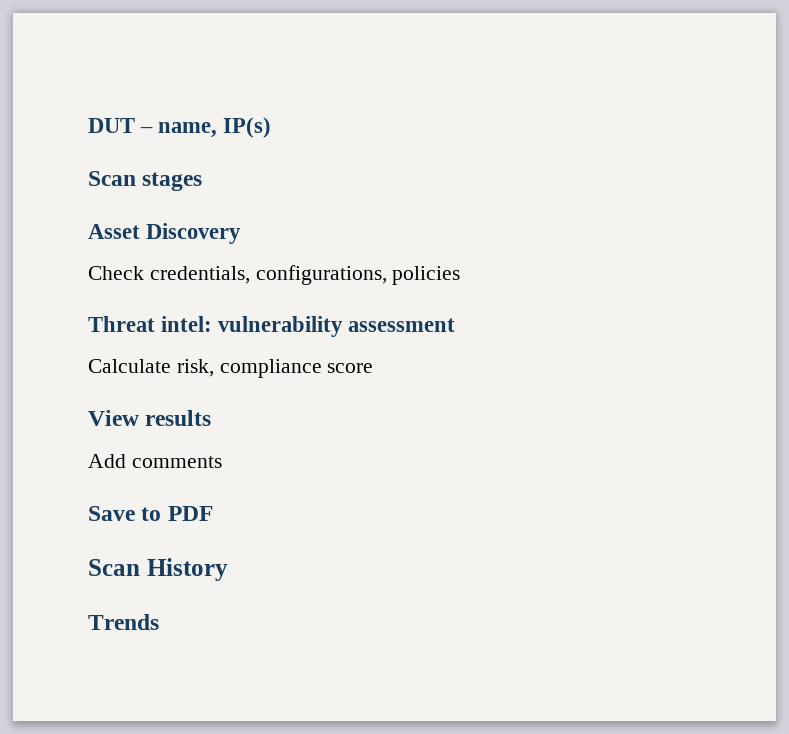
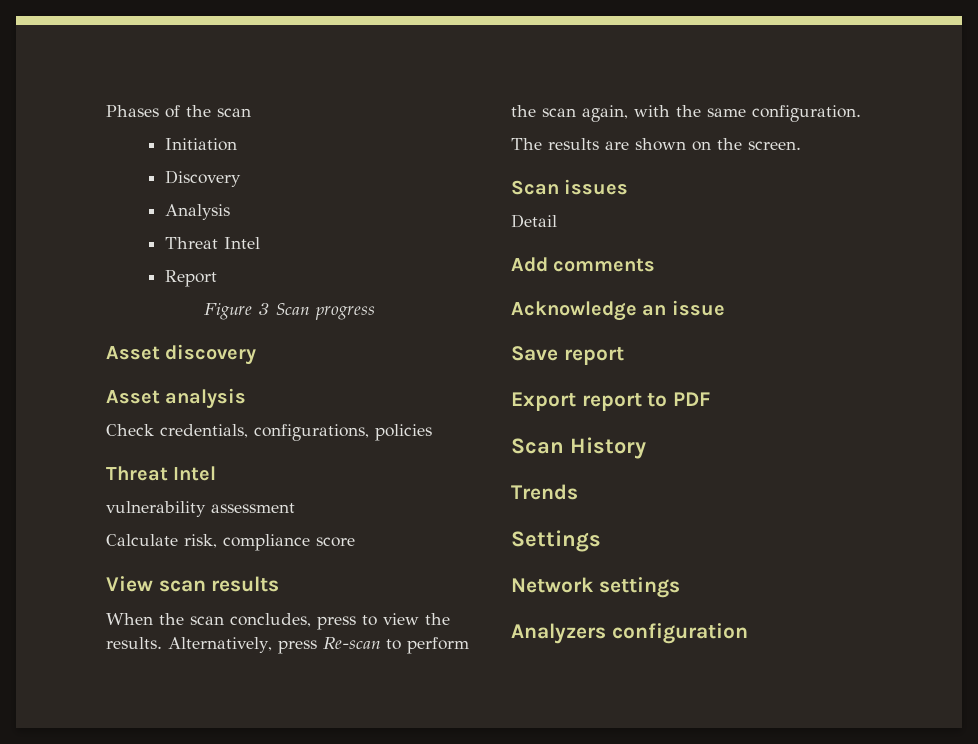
[88,117,272,138] [88,171,203,191] [88,223,242,244] DUT – name, IP(s) // Scan stages // Asset Discovery -> [106,105,251,118] [165,138,238,151] [165,170,242,187] [165,204,231,220] [165,237,261,249] [165,270,218,287] [204,303,375,320] [106,344,257,365] [106,388,247,409] Phases of the scan // Initiation // Discovery // Analysis // Threat Intel // Report // Figure 3 Scan progress // Asset discovery // Asset analysis
[161,316,213,332] intel: -> [173,466,217,481] Intel //
(139, 418) none -> [158,580,206,592] scan
[88,454,222,468] [88,506,135,521] Add comments // Save -> [106,613,450,630] [106,637,469,654] [511,105,861,122] [511,138,801,151] [511,179,629,195] [511,214,557,228] [511,257,656,272] [511,300,725,321] [511,346,624,365] [511,392,642,411] When the scan concludes, press to view the results. Alternatively, press Re-scan to perform the scan again, with the same configuration. // The results are shown on the screen. // Scan issues // Detail // Add comments // Acknowledge an issue // Save report // Export report
(159, 622) none -> [511,530,601,552] [511,577,680,598] [511,623,748,644] // Settings // Network settings // Analyzers configuration

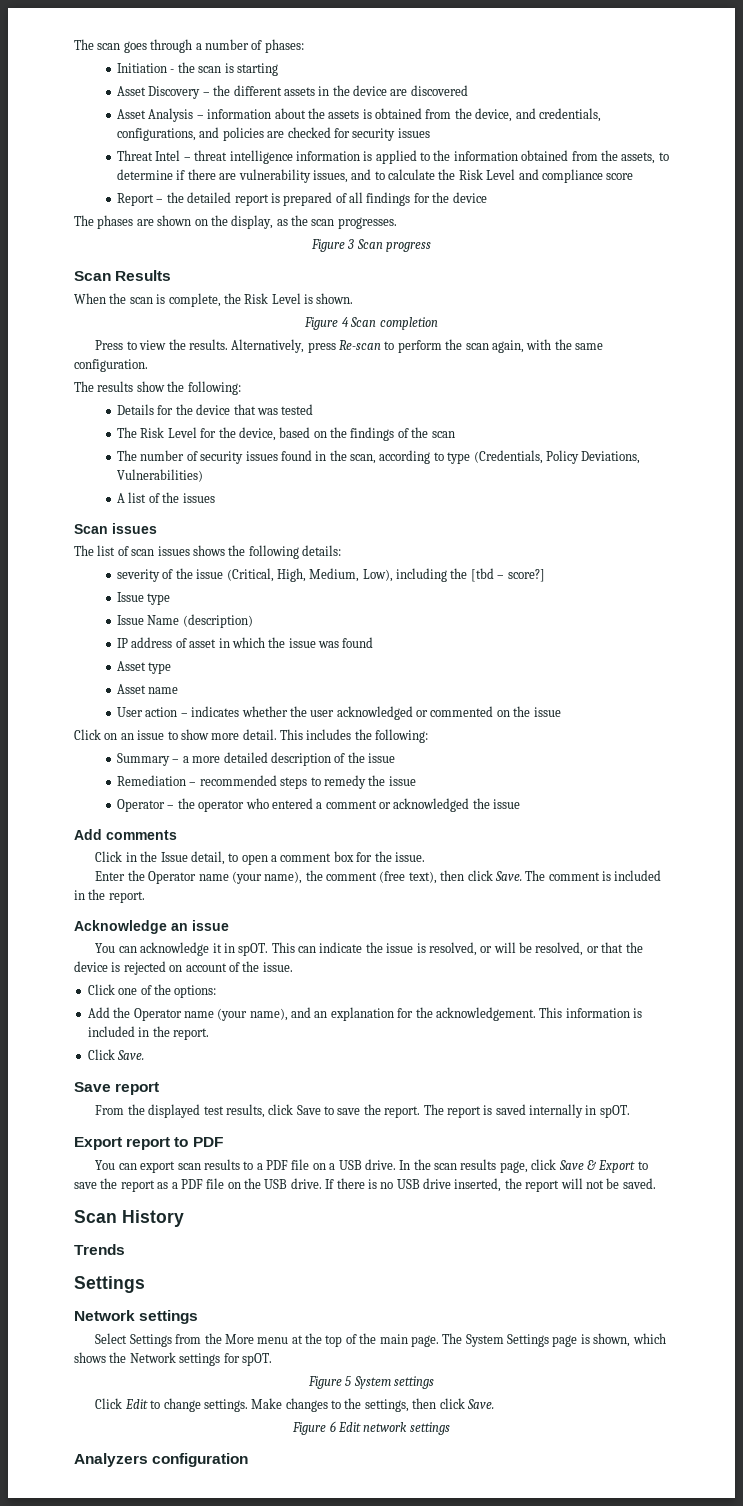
[106,105,251,118] [165,138,238,151] [165,170,242,187] [165,204,231,220] [165,237,261,249] [165,270,218,287] [204,303,375,320] [106,344,257,365] [106,388,247,409] [106,424,432,441] [106,466,217,481] [106,501,295,517] [106,534,355,551] [106,576,280,592] [106,613,356,630] Phases of the scan // Initiation // Discovery // Analysis // Threat Intel // Report // Figure 3 Scan progress // Asset discovery // Asset analysis // Check credentials, configurations, policies // Threat Intel // vulnerability assessment // Calculate risk, compliance score // View scan results // When the scan concludes, press -> [74,39,304,53] [117,62,278,76] [117,85,468,99] [117,108,601,122] [117,127,430,141] [117,150,669,164] [117,169,634,183] [117,192,487,206] [74,215,397,229] [310,239,432,252] [74,270,172,281] [74,293,354,307] [304,317,438,330] [95,340,124,350] The scan goes through a number of phases: // Initiation - the scan is starting // Asset Discovery – the different assets in the device are discovered // Asset Analysis – information about the assets is obtained from the device, and credentials, configurations, and policies are checked for security issues // Threat Intel – threat intelligence information is applied to the information obtained from the assets, to determine if there are vulnerability issues, and to calculate the Risk Level and compliance score // Report – the detailed report is prepared of all findings for the device // The phases are shown on the display, as the scan progresses. // Figure 3 Scan progress // Scan Results // When the scan is complete, the Risk Level is shown. // Figure 4 Scan completion // Press
[605,138,801,151] [511,179,629,195] [511,214,557,228] [511,257,656,272] [511,300,725,321] [511,346,624,365] [511,392,711,411] are shown on the screen. // Scan issues // Detail // Add comments // Acknowledge an issue // Save report // Export report to PDF -> [136,381,241,395] [117,404,314,415] [117,427,455,441] [117,450,641,464] [117,469,204,482] [117,492,215,503] [74,523,157,534] [74,545,341,559] [117,568,545,582] [117,592,171,605] [117,614,253,628] [117,637,374,648] [117,661,172,674] [117,684,179,694] [117,706,561,720] [74,729,429,743] [117,752,396,766] [117,775,416,789] [117,798,521,812] [74,829,177,840] [95,851,425,865] [95,870,662,884] [74,889,145,903] [74,920,229,934] [95,942,643,956] [74,961,293,975] [87,984,217,998] [87,1007,642,1021] [87,1026,209,1040] [87,1049,145,1060] [74,1082,160,1095] [95,1104,630,1118] [74,1137,223,1150] [95,1159,648,1173] [74,1178,656,1192] show the following: // Details for the device that was tested // The Risk Level for the device, based on the findings of the scan // The number of security issues found in the scan, according to type (Credentials, Policy Deviations, Vulnerabilities) // A list of the issues // Scan issues // The list of scan issues shows the following details: // severity of the issue (Critical, High, Medium, Low), including the [tbd – score?] // Issue type // Issue Name (description) // IP address of asset in which the issue was found // Asset type // Asset name // User action – indicates whether the user acknowledged or commented on the issue // Click on an issue to show more detail. This includes the following: // Summary – a more detailed description of the issue // Remediation – recommended steps to remedy the issue // Operator – the operator who entered a comment or acknowledged the issue // Add comments // Click in the Issue detail, to open a comment box for the issue. // Enter the Operator name (your name), the comment (free text), then click Save. The comment is included in the report. // Acknowledge an issue // You can acknowledge it in spOT. This can indicate the issue is resolved, or will be resolved, or that the device is rejected on account of the issue. // Click one of the options: // Add the Operator name (your name), and an explanation for the acknowledgement. This information is included in the report. // Click Save. // Save report // From the displayed test results, click Save to save the report. The report is saved internally in spOT. // Export report to PDF // You can export scan results to a PDF file on a USB drive. In the scan results page, click Save & Export to save the report as a PDF file on the USB drive. If there is no USB drive inserted, the report will not be saved.
(680, 587) none -> [95,1333,666,1347] [74,1352,272,1366] [307,1376,435,1389] [95,1398,494,1412] [292,1421,450,1435] // Select Settings from the More menu at the top of the main page. The System Settings page is shown, which shows the Network settings for spOT. // Figure 5 System settings // Click Edit to change settings. Make changes to the settings, then click Save. // Figure 6 Edit network settings

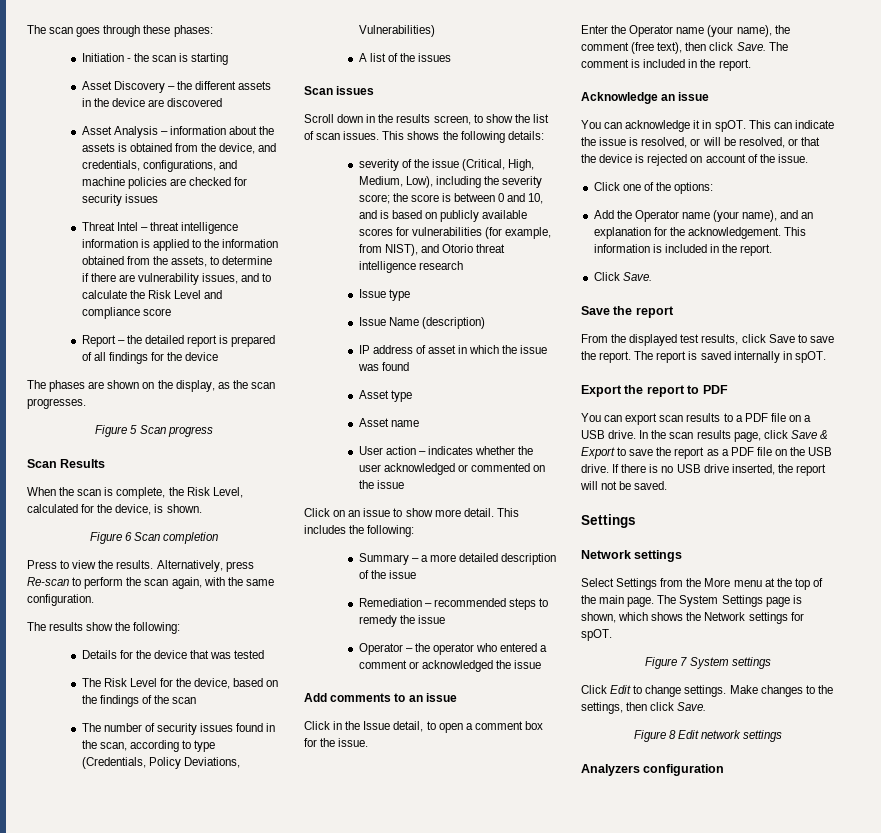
[195,39,263,50] a number of -> [143,25,171,34] these
(220, 132) none -> [81,177,125,186] machine
[347,239,355,249] 3 -> [130,425,138,434] 5
[271,293,301,304] Level -> [212,487,243,498] [27,504,152,515] Level, calculated for the device,
[341,317,349,327] 4 -> [124,532,132,541] 6
[74,545,94,556] The -> [304,114,530,125] Scroll down in the results screen, to show the
[157,546,190,556] issues -> [343,131,405,140] issues. This
[470,568,545,582] [tbd – score?] -> [502,176,543,188] [358,193,544,204] [358,210,528,222] [358,227,552,239] [358,244,506,256] [358,261,463,273] severity score; the score is between 0 and 10, and is based on publicly available scores for vulnerabilities (for example, from NIST), and Otorio threat intelligence research
(177, 835) none -> [394,693,457,702] to an issue
(111, 1087) none -> [613,306,633,315] the
(122, 1143) none -> [624,385,644,394] the
[74,1210,184,1227] [74,1244,125,1255] // Scan History // Trends -> (668, 485) none
[345,1376,352,1386] 5 -> [680,657,688,666] 7
[329,1421,336,1432] 6 -> [668,730,676,739] 8

